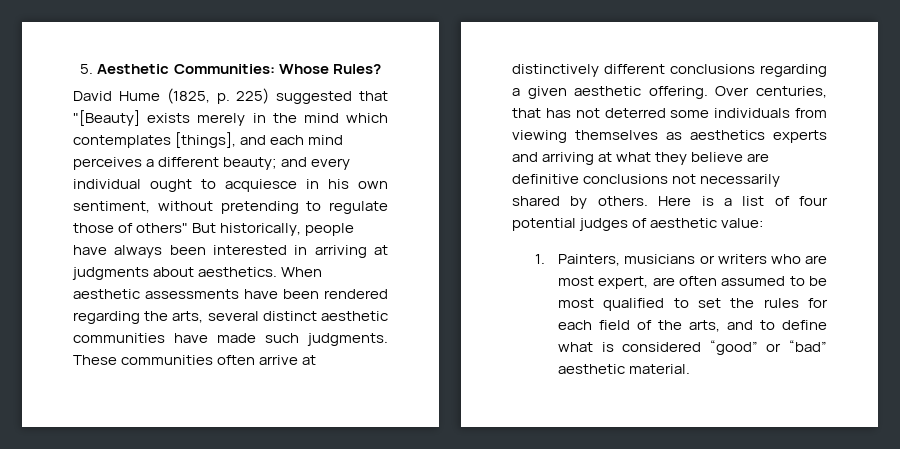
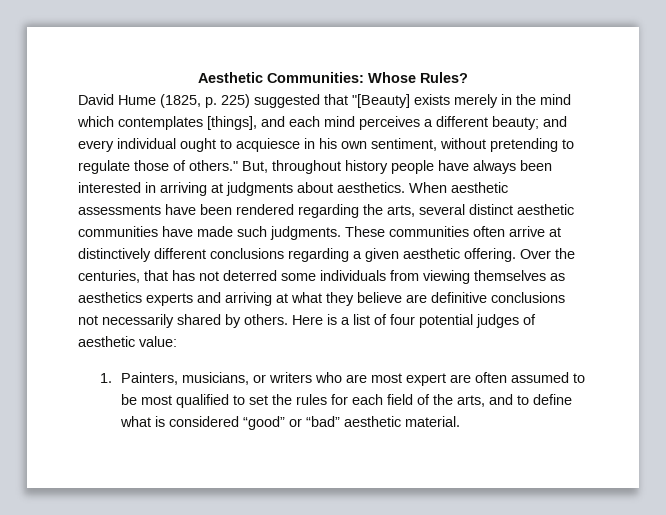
[80,64,94,74] 5. -> (198, 77) none
[136,223,302,236] others" But historically, -> [189,160,388,174] others." But, throughout history
(750, 91) none -> [555,248,575,259] the
[624,254,696,264] musicians -> [182,372,250,385] musicians,
[598,276,649,289] expert, -> [406,373,447,386] expert

